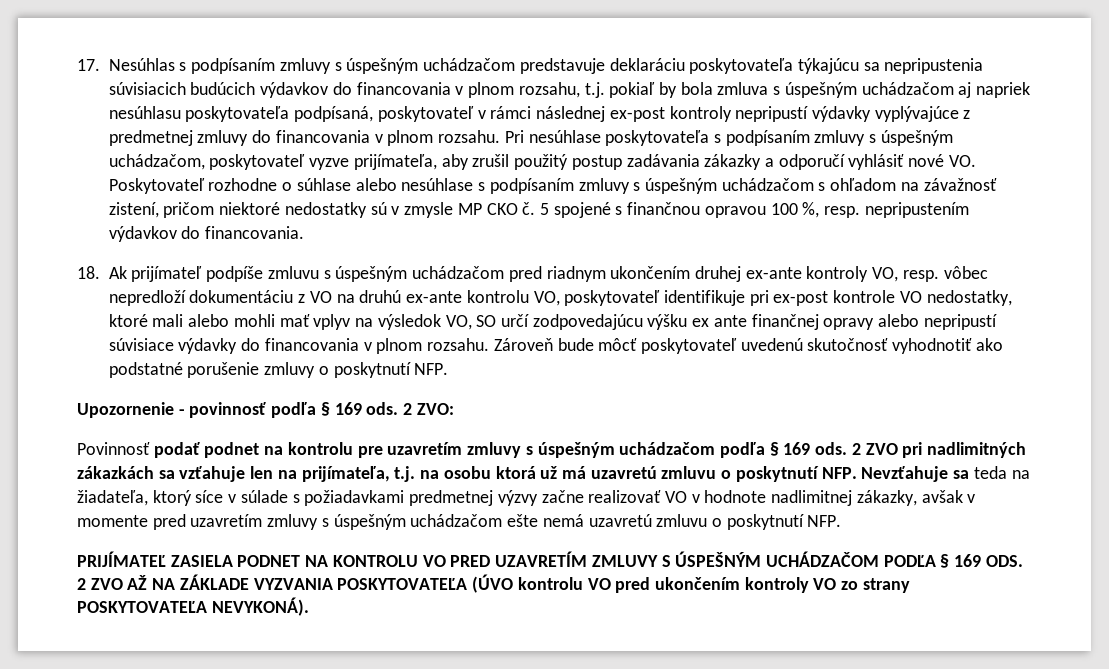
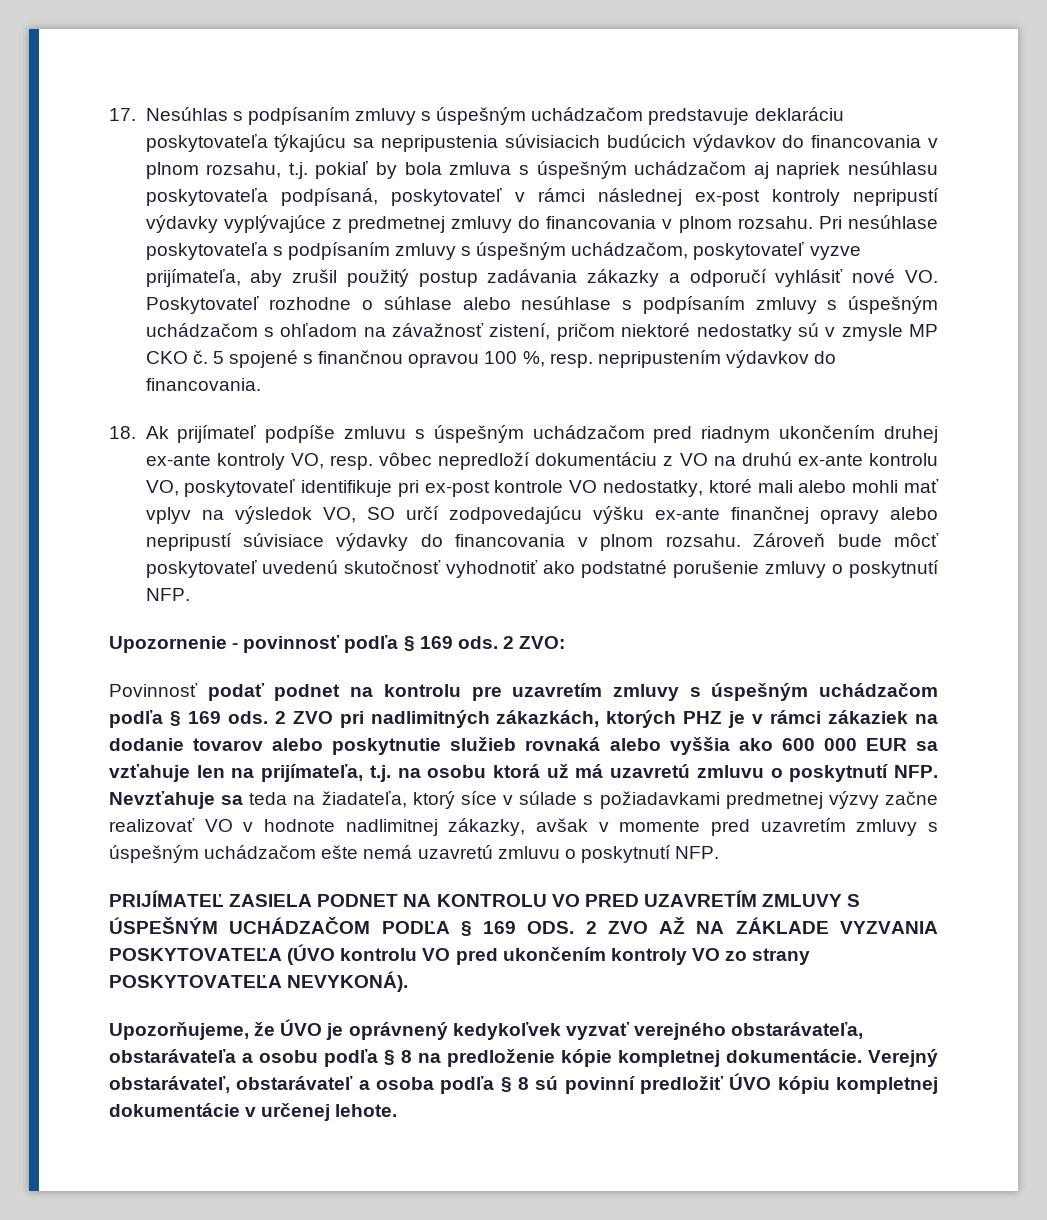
[692,315,747,327] ex ante -> [654,508,720,520] ex-ante
[77,466,154,479] zákazkách -> [496,710,938,728] [109,737,907,755] zákazkách, ktorých PHZ je v rámci zákaziek na dodanie tovarov alebo poskytnutie služieb rovnaká alebo vyššia ako 600 000 EUR
(309, 606) none -> [109,1019,864,1040] [109,1049,938,1067] [109,1073,938,1094] [109,1103,398,1121] // Upozorňujeme, že ÚVO je oprávnený kedykoľvek vyzvať verejného obstarávateľa, obstarávateľa a osobu podľa § 8 na predloženie kópie kompletnej dokumentácie. Verejný obstarávateľ, obstarávateľ a osoba podľa § 8 sú povinní predložiť ÚVO kópiu kompletnej dokumentácie v určenej lehote.

